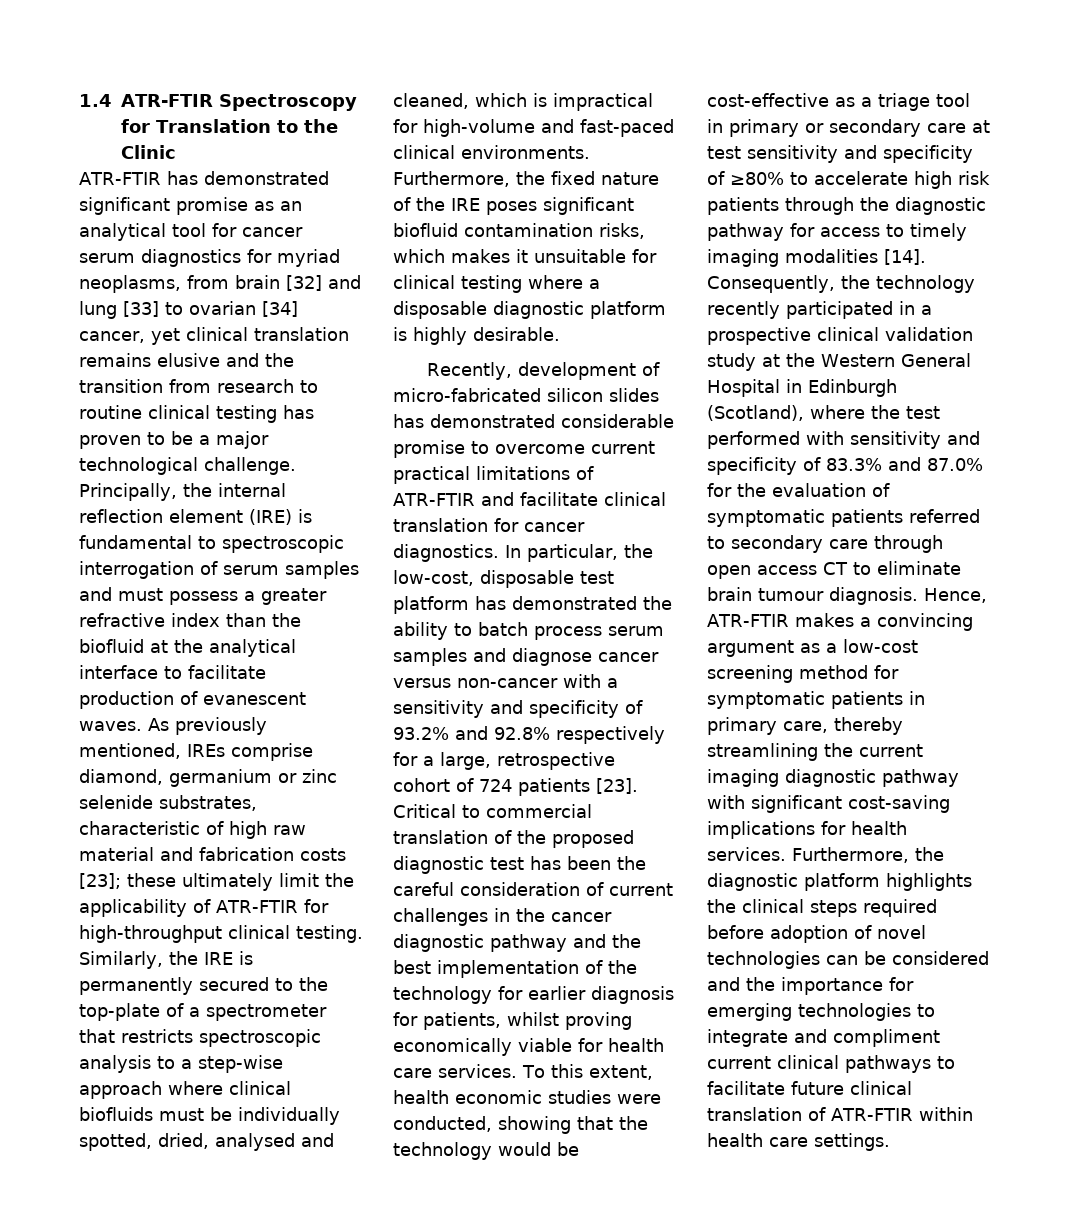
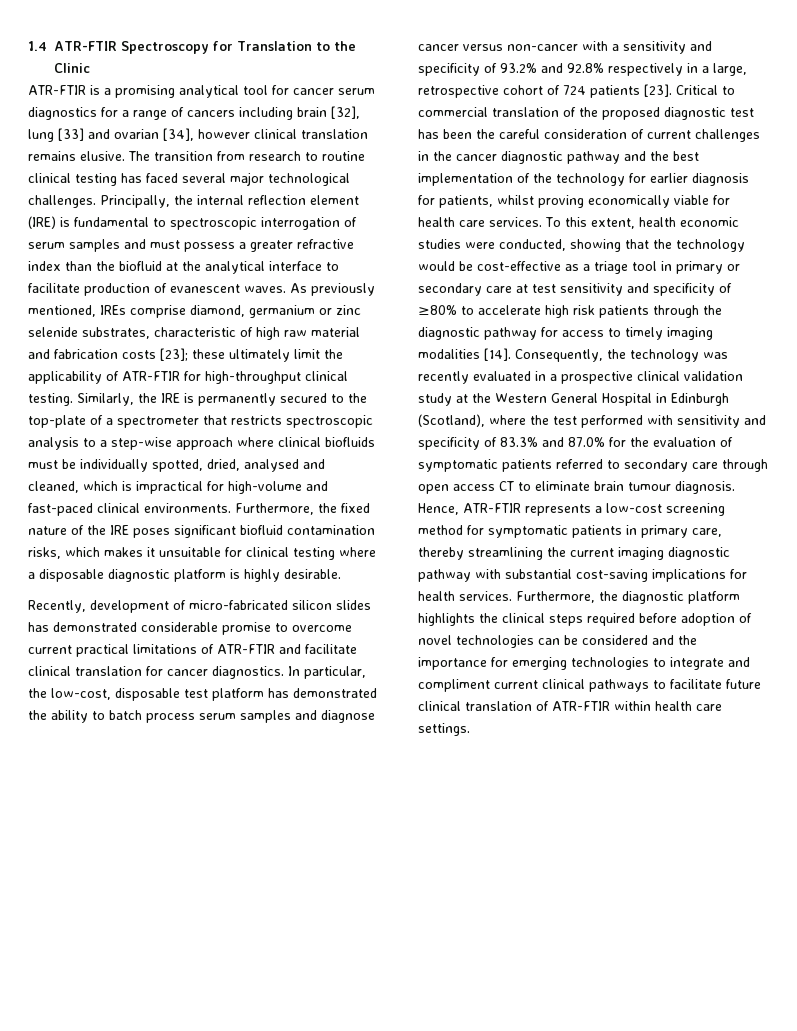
[166,171,329,185] [79,197,302,215] has demonstrated significant promise as an -> [90,85,175,98] is a promising
[277,249,340,267] [79,275,361,293] [79,301,298,319] [79,327,349,345] [79,353,294,367] myriad neoplasms, from brain [32] and lung [33] to ovarian [34] cancer, yet clinical translation remains elusive and the -> [122,106,360,120] [28,128,368,142] [28,151,150,161] a range of cancers including brain [32], lung [33] and ovarian [34], however clinical translation remains elusive. The
[79,431,210,449] proven to be a -> [146,173,226,183] faced several
[204,457,296,475] challenge. -> [28,195,96,208] challenges.
[393,752,418,766] for -> [687,63,698,73] in
[707,301,893,319] recently participated -> [703,352,728,359] [418,371,531,384] was recently evaluated
[794,613,973,631] [707,640,820,657] makes a convincing argument as -> [525,504,591,516] represents
[751,795,842,813] significant -> [505,569,572,579] substantial

